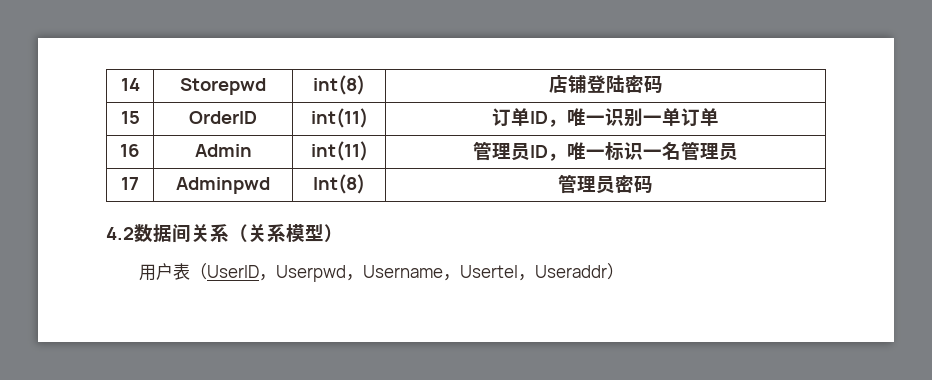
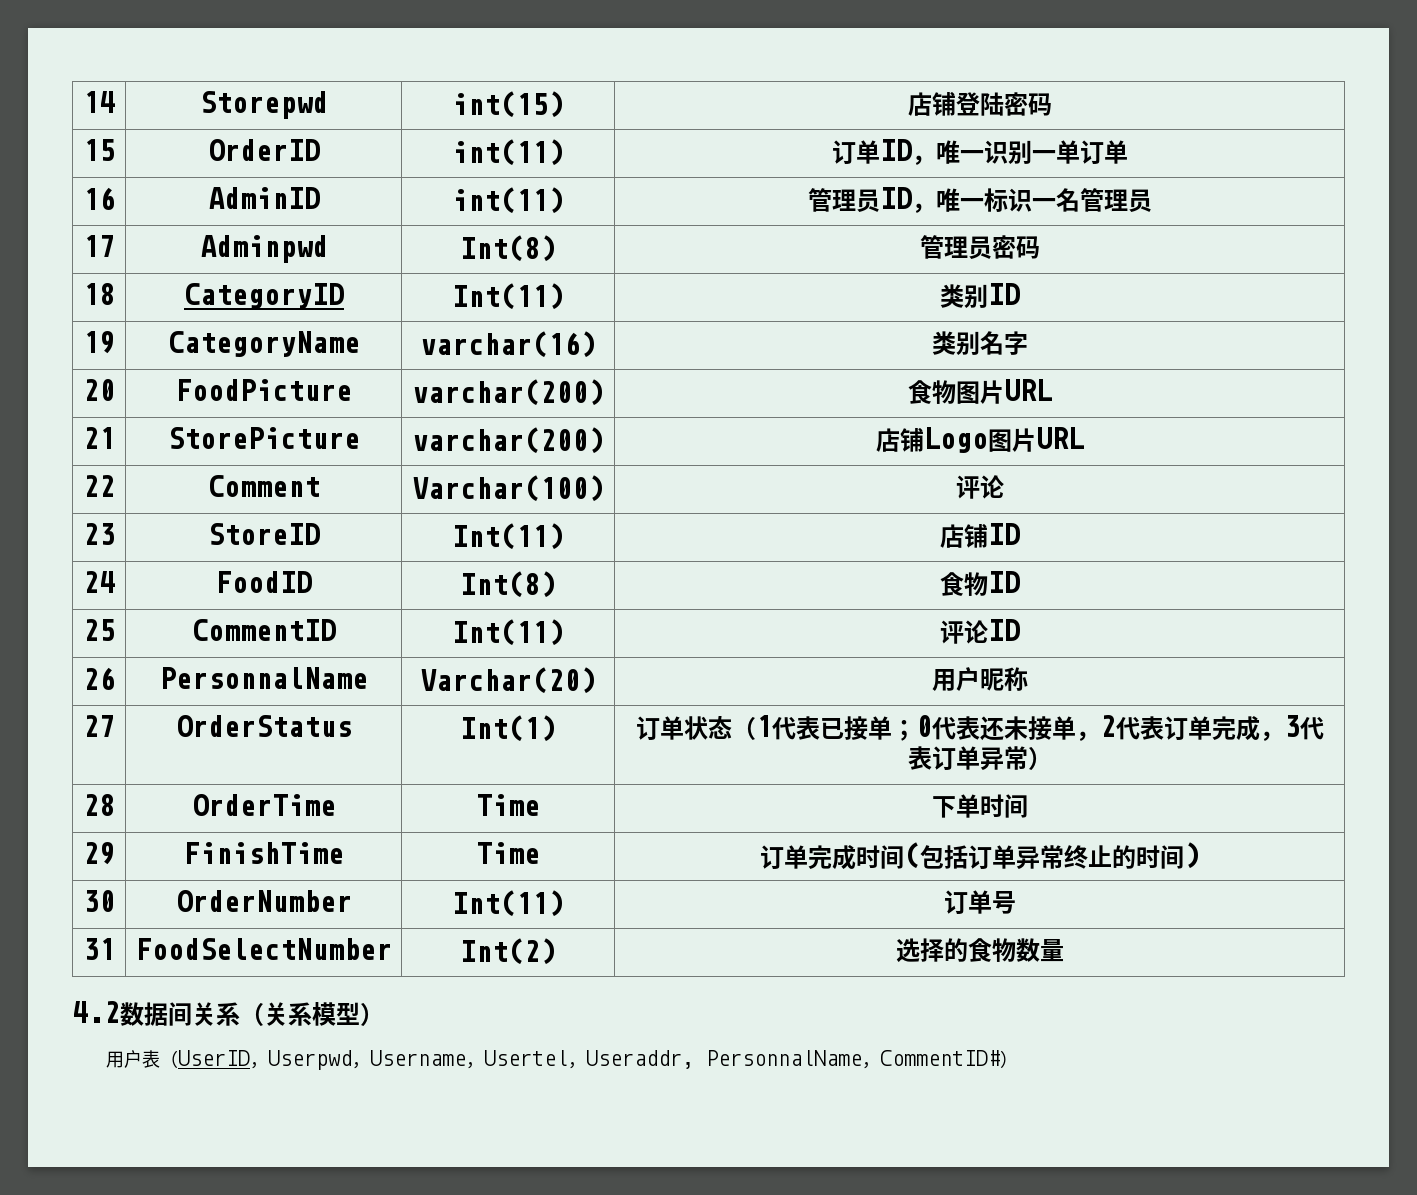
[313,75,365,95] int(8) -> [452,91,564,118] int(15)
[194,144,252,157] Admin -> [207,187,320,209] AdminID
(653, 184) none -> [83,283,115,305] [183,283,344,309] [452,283,564,310] [939,283,1020,308] [83,331,115,354] [167,331,360,357] [420,331,596,358] [931,331,1028,355] [83,379,115,401] [175,379,352,401] [412,379,604,406] [907,379,1052,404] [83,427,115,449] [167,427,360,449] [412,427,604,454] [875,427,1084,453] [83,475,115,497] [207,475,320,497] [412,475,604,502] [955,475,1004,499] [83,523,115,545] [207,523,320,545] [452,523,564,550] [939,523,1020,548] [83,571,115,593] [215,571,312,593] [460,571,556,598] [939,571,1020,596] [83,619,115,641] [191,619,336,641] [452,619,564,646] [939,619,1020,644] [83,667,115,690] [159,667,368,689] [420,667,596,694] [931,667,1028,691] [83,715,115,737] [175,715,352,737] [460,715,556,742] [635,715,1324,741] [907,746,1052,770] [83,794,115,816] [191,794,336,816] [476,794,540,816] [931,794,1028,818] [83,842,115,865] [183,842,344,864] [476,842,540,864] [759,842,1200,870] [83,890,115,912] [175,890,352,912] [452,890,564,917] [943,890,1016,914] [83,938,115,960] [135,938,392,960] [460,938,556,965] [895,938,1064,963] // 18 | CategoryID | Int(11) | 类别ID // 19 | CategoryName | varchar(16) | 类别名字 // 20 | FoodPicture | varchar(200) | 食物图片URL // 21 | StorePicture | varchar(200) | 店铺Logo图片URL // 22 | Comment | Varchar(100) | 评论 // 23 | StoreID | Int(11) | 店铺ID // 24 | FoodID | Int(8) | 食物ID // 25 | CommentID | Int(11) | 评论ID // 26 | PersonnalName | Varchar(20) | 用户昵称 // 27 | OrderStatus | Int(1) | 订单状态（1代表已接单；0代表还未接单，2代表订单完成，3代表订单异常） // 28 | OrderTime | Time | 下单时间 // 29 | FinishTime | Time | 订单完成时间(包括订单异常终止的时间) // 30 | OrderNumber | Int(11) | 订单号 // 31 | FoodSelectNumber | Int(2) | 选择的食物数量
[534,265,607,278] Useraddr -> [585,1050,1000,1069] Useraddr, PersonnalName，CommentID#

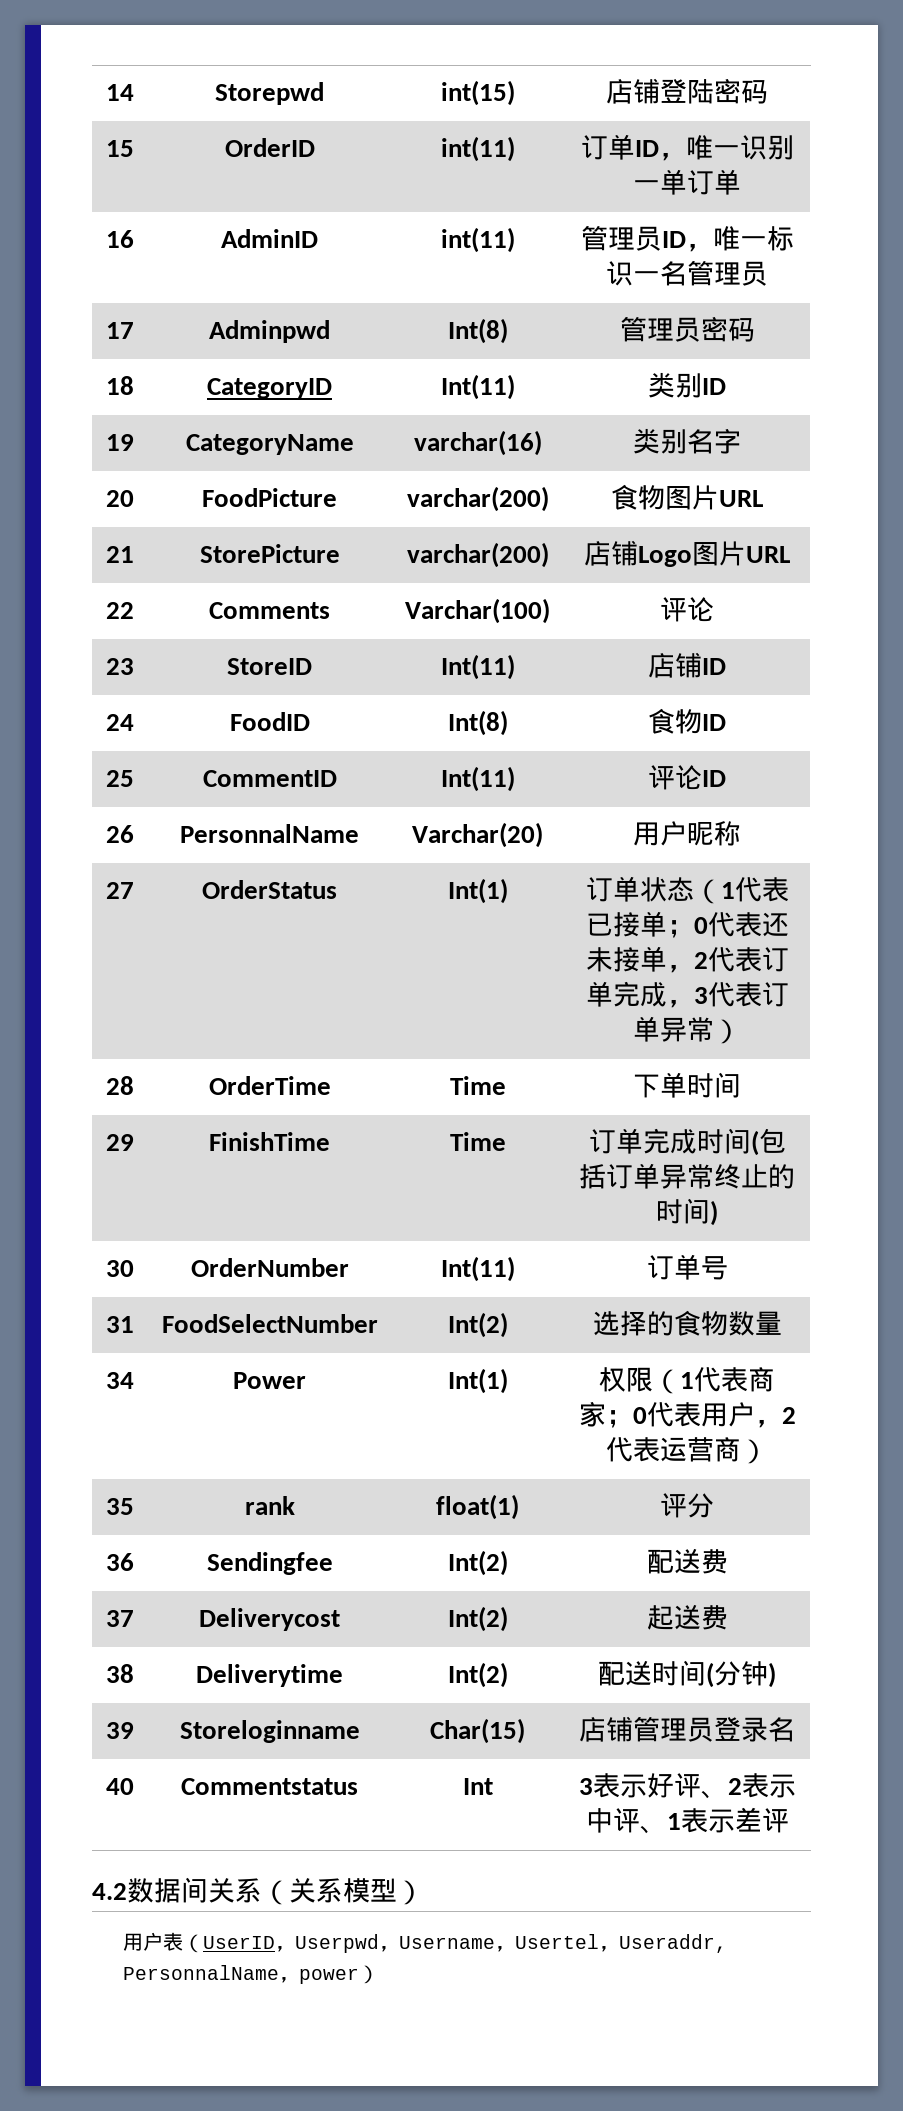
[207,475,320,497] Comment -> [209,602,330,619] Comments
(1064, 950) none -> [106,1372,134,1389] [233,1372,306,1389] [447,1368,508,1394] [599,1367,775,1394] [578,1401,796,1428] [606,1437,768,1464] [106,1498,134,1515] [244,1496,295,1515] [436,1494,519,1520] [660,1493,714,1518] [106,1553,134,1571] [206,1552,333,1575] [447,1550,508,1576] [646,1548,728,1574] [106,1610,134,1627] [199,1608,340,1631] [447,1606,508,1632] [646,1604,728,1630] [106,1664,134,1683] [196,1664,343,1687] [447,1662,508,1688] [598,1660,776,1688] [106,1722,134,1739] [179,1720,360,1743] [430,1718,525,1744] [579,1716,795,1742] [106,1778,134,1795] [181,1778,358,1795] [462,1778,493,1795] [578,1773,796,1799] [585,1807,789,1834] // 34 | Power | Int(1) | 权限（1代表商家；0代表用户，2代表运营商） // 35 | rank | float(1) | 评分 // 36 | Sendingfee | Int(2) | 配送费 // 37 | Deliverycost | Int(2) | 起送费 // 38 | Deliverytime | Int(2) | 配送时间(分钟) // 39 | Storeloginname | Char(15) | 店铺管理员登录名 // 40 | Commentstatus | Int | 3表示好评、2表示中评、1表示差评
[879,1050,1000,1066] CommentID# -> [299,1968,360,1984] power

